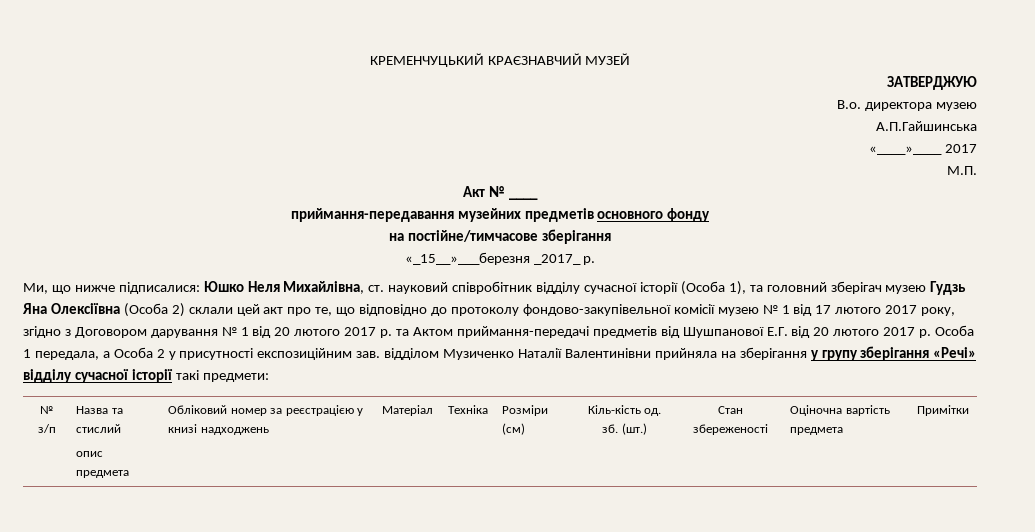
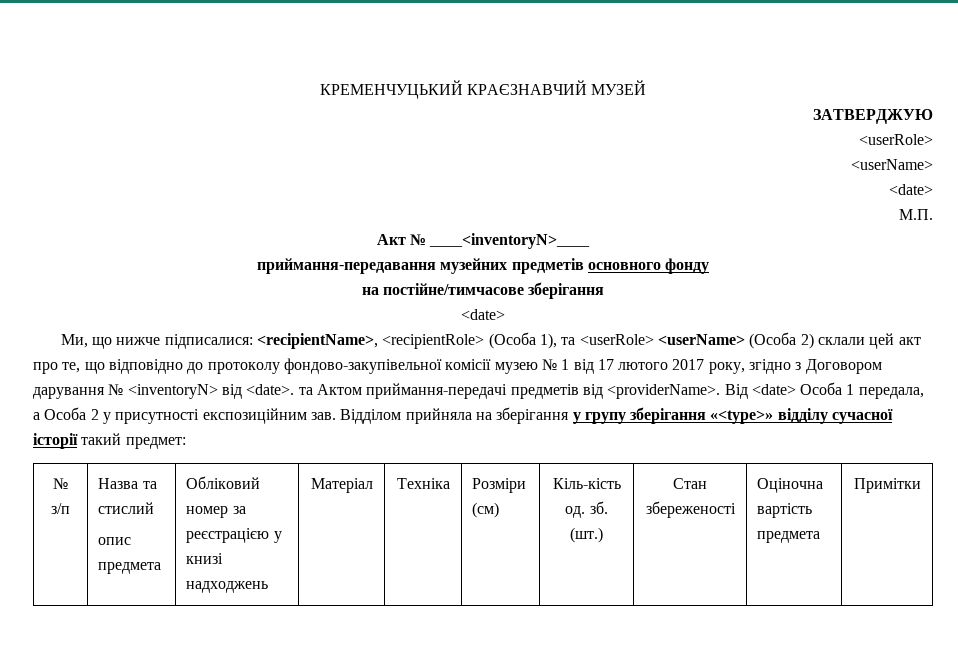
[837,100,977,111] [876,121,977,131] [869,144,977,155] В.о. директора музею // А.П.Гайшинська // «____»____ 2017 -> [859,134,933,145] [851,159,933,170] [889,184,933,195] <userRole> // <userName> // <date>
[508,197,538,200] ____ -> [429,233,591,249] ____<inventoryN>____
[404,252,596,265] «_15__»___березня _2017_ р. -> [461,309,505,320] <date>
[203,281,967,295] [22,303,120,314] Юшко Неля Михайлівна, ст. науковий співробітник відділу сучасної історії (Особа 1), та головний зберігач музею Гудзь Яна Олексіївна -> [256,332,745,349] <recipientName>, <recipientRole> (Особа 1), та <userRole> <userName>
[240,326,393,338] 1 від 20 лютого 2017 р. -> [127,384,295,399] <inventoryN> від <date>.
[682,326,932,338] Шушпанової Е.Г. від 20 лютого 2017 р. -> [607,384,796,399] <providerName>. Від <date>
[384,348,651,360] відділом Музиченко Наталії Валентинівни -> [340,409,402,424] Відділом
[933,347,977,358] [23,369,269,383] «Речі» відділу сучасної історії такі предмети: -> [710,408,894,424] [33,433,186,449] «<type>» відділу сучасної історії такий предмет:

